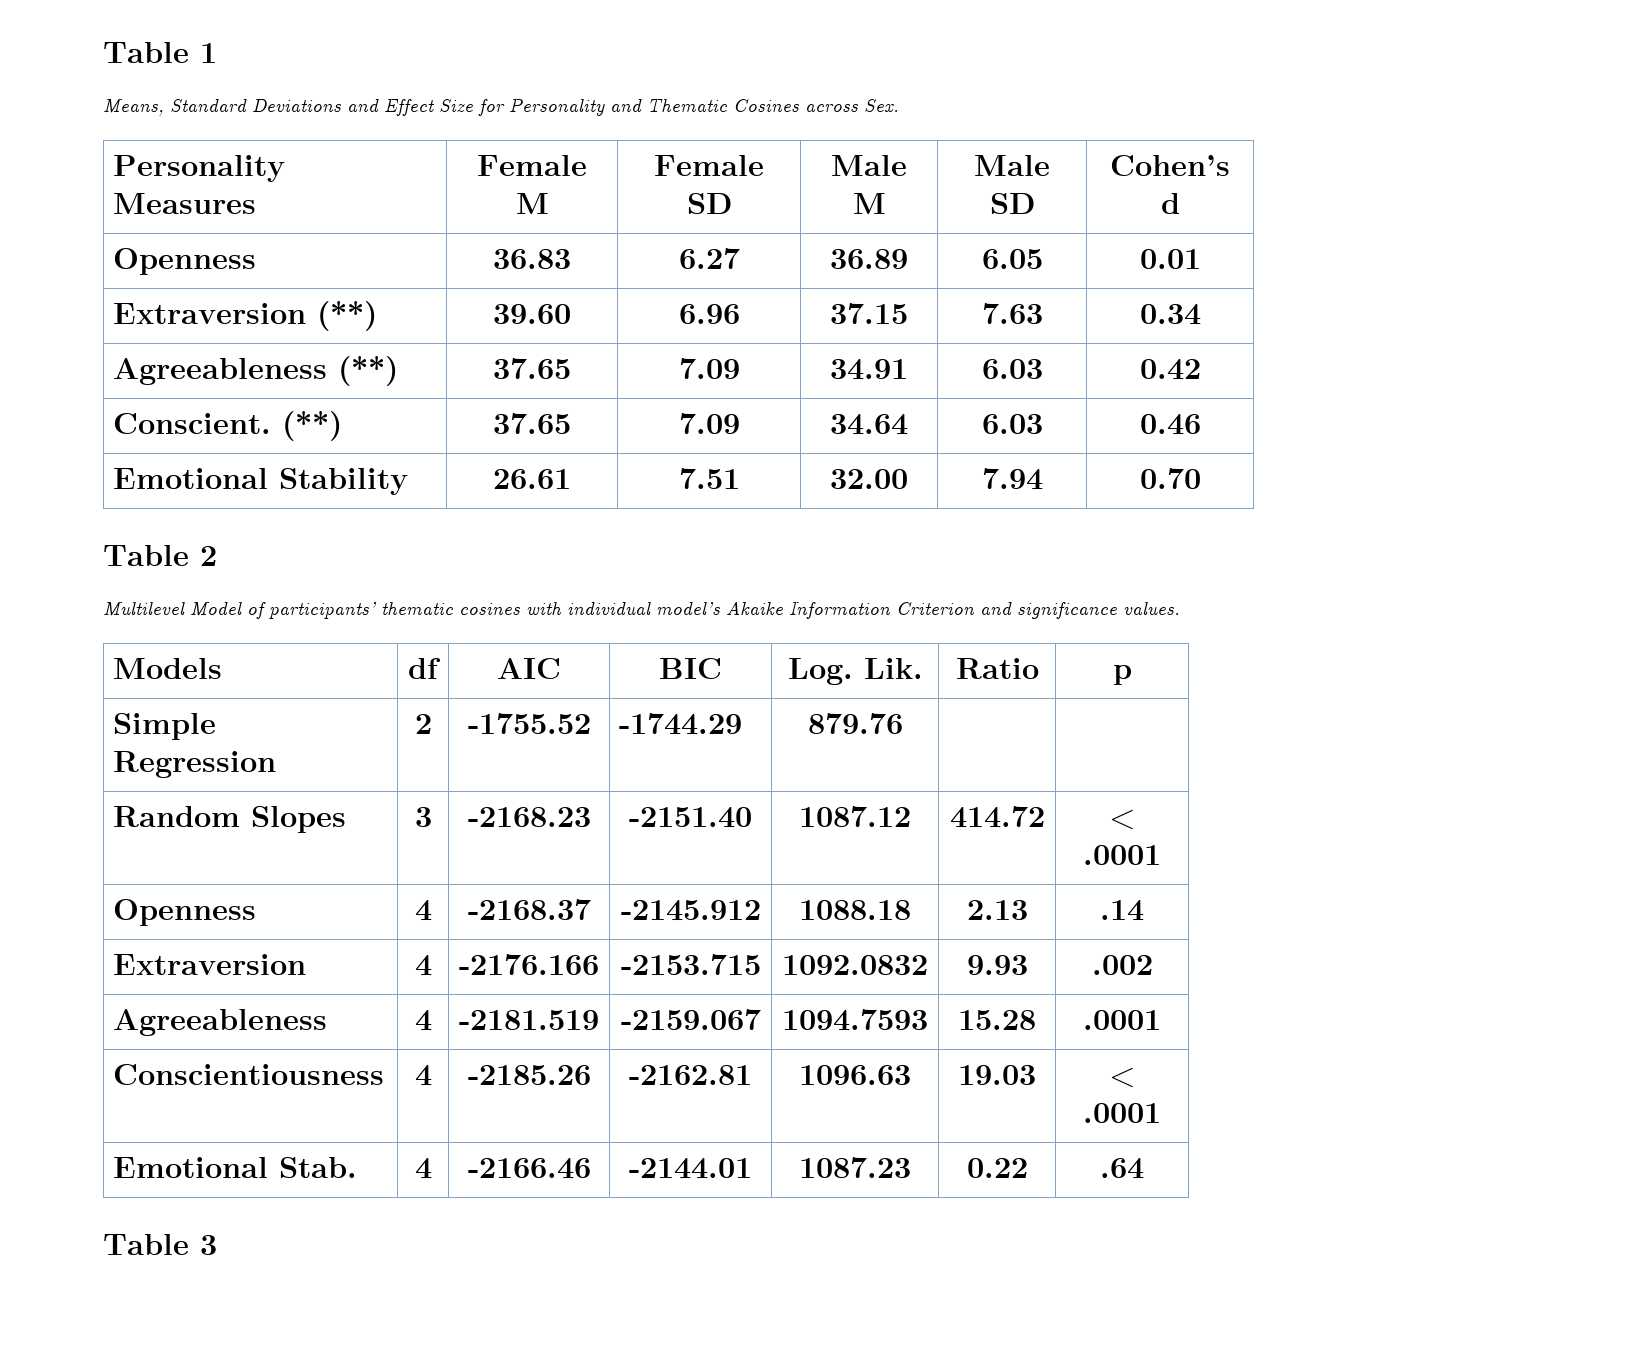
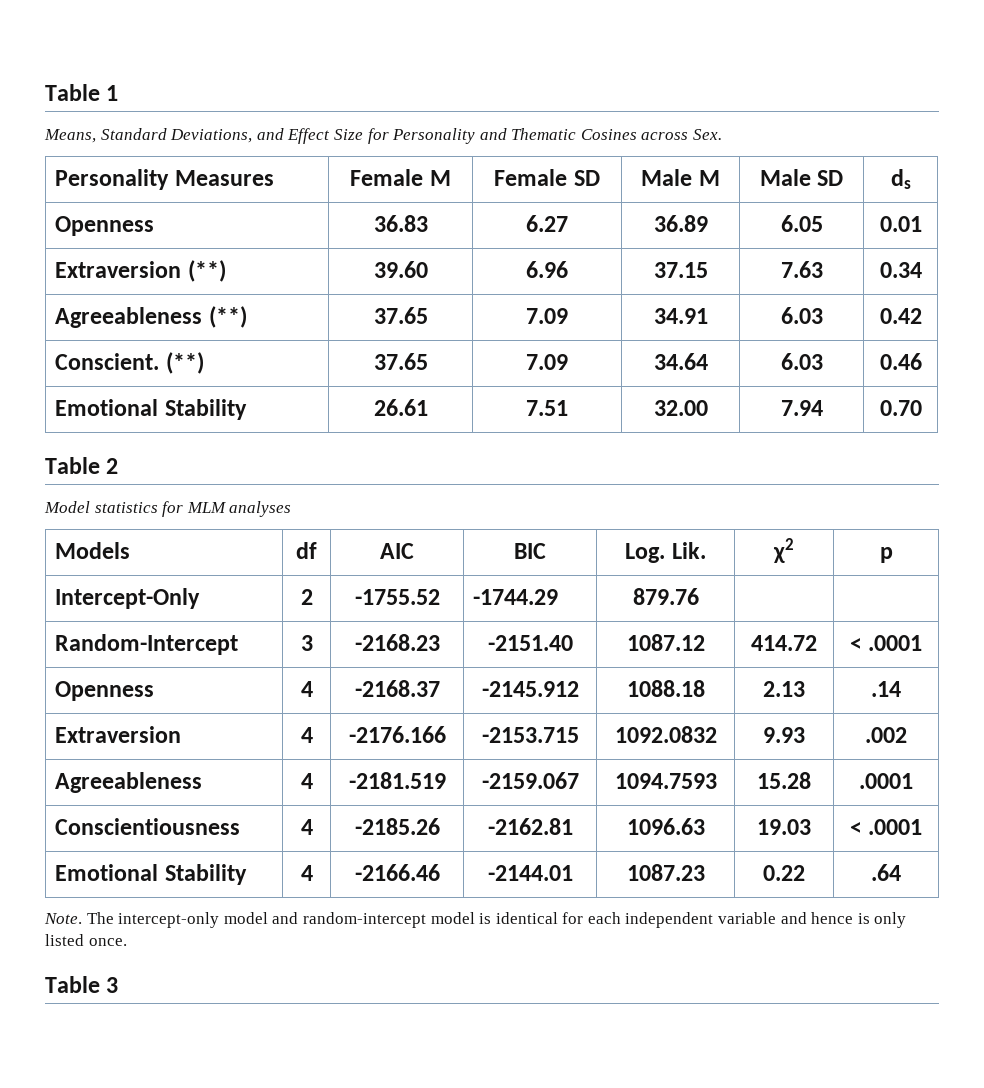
[252,99,341,112] Deviations -> [170,129,253,143] Deviations,
[1110,155,1230,176] [1160,193,1180,214] Cohen’s d -> [890,169,911,189] ds
[103,601,1180,619] Multilevel Model of participants’ thematic cosines with individual model’s Akaike Information Criterion and significance values. -> [44,501,292,517] Model statistics for MLM analyses
[955,658,1039,679] Ratio -> [773,538,794,563] χ2
[113,713,217,740] [113,751,277,778] Simple Regression -> [55,588,201,609] Intercept-Only
[113,806,347,833] Random Slopes -> [55,634,239,655] Random-Intercept
[279,1157,358,1178] Stab. -> [164,864,247,885] Stability
(1144, 1168) none -> [44,912,907,928] [45,934,127,946] // Note. The intercept-only model and random-intercept model is identical for each independent variable and hence is only listed once.

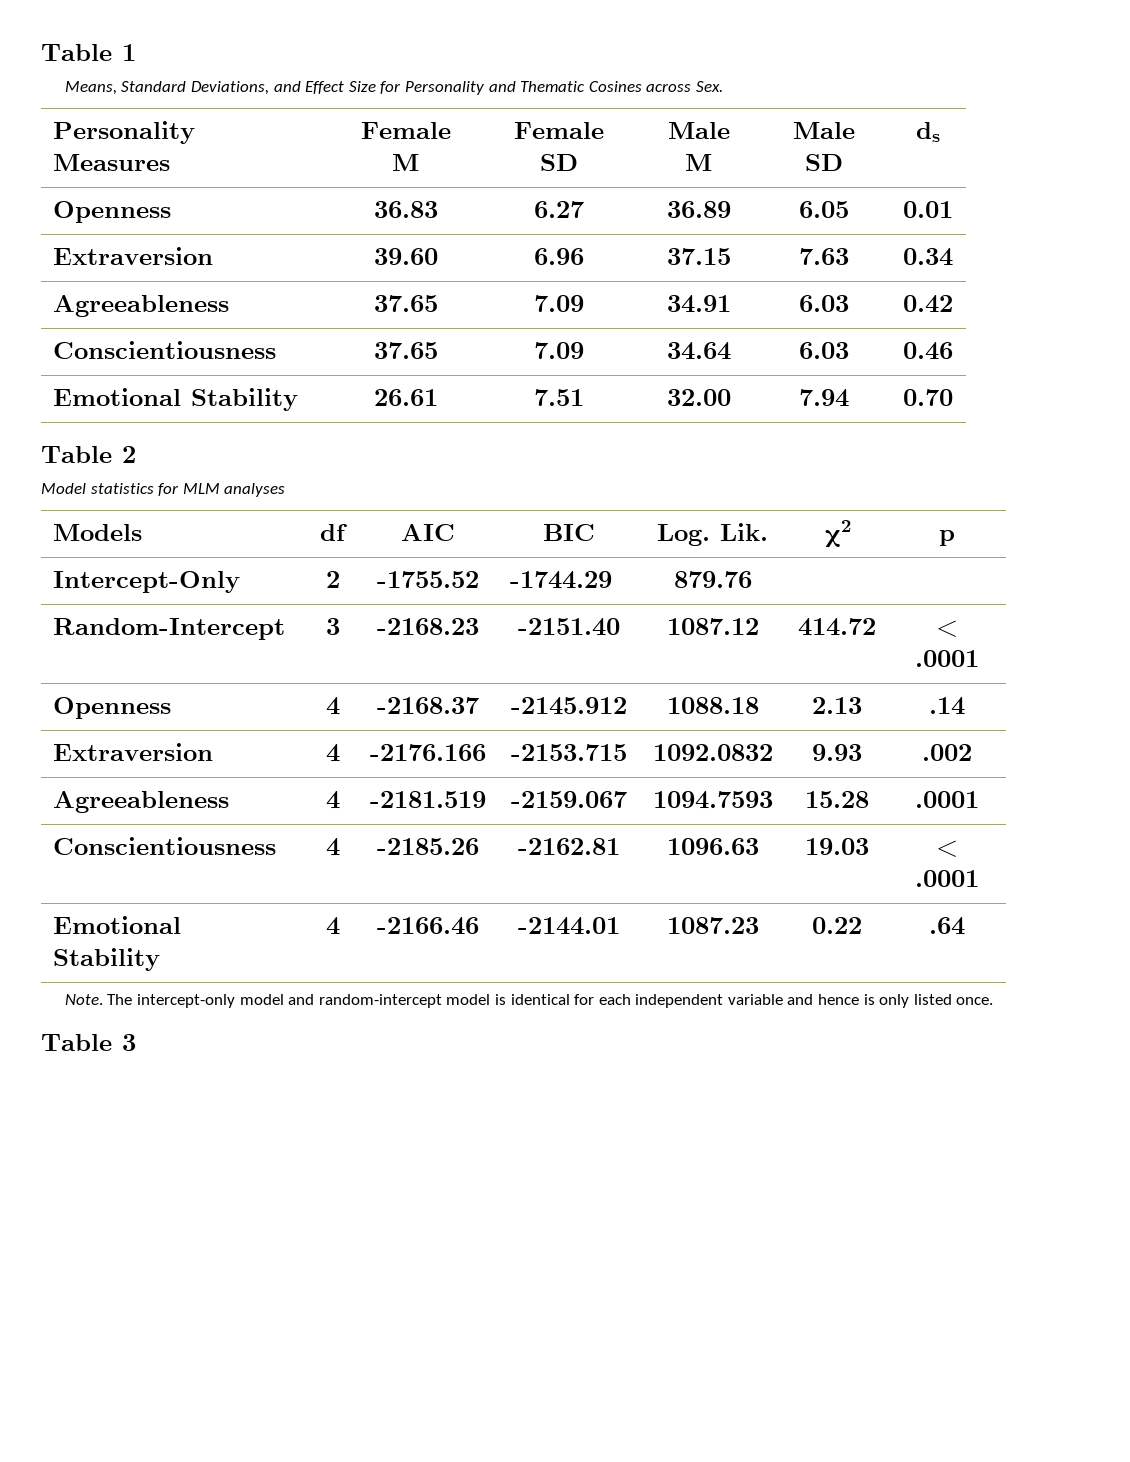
[187,260,226,282] (**) -> (214, 256) none
[208,306,247,328] (**) -> (230, 306) none
[55,352,204,374] Conscient. (**) -> [53,341,277,359] Conscientiousness

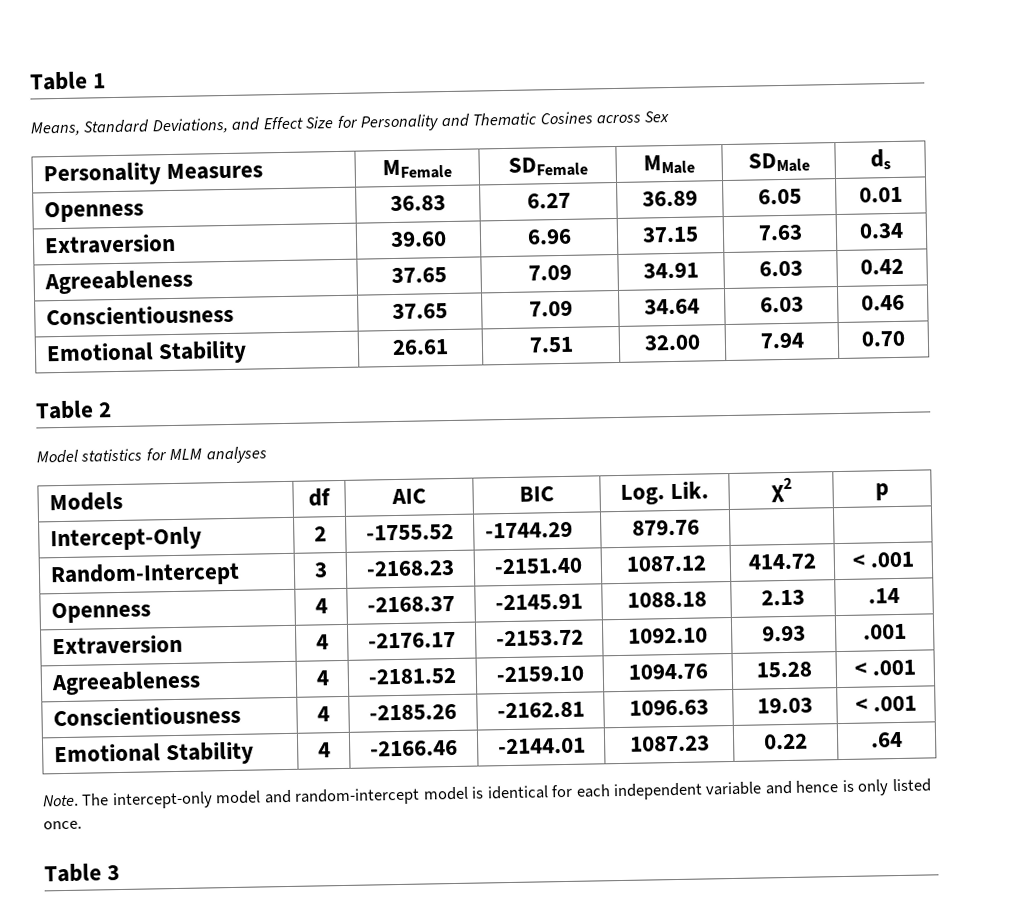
[695,81,723,92] Sex. -> [644,111,670,123] Sex
[360,122,451,139] [392,154,419,171] [514,122,604,139] [540,154,578,171] [667,122,730,139] [685,154,712,171] [793,122,855,139] [805,154,843,171] Female M | Female SD | Male M | Male SD -> [382,158,452,180] [507,156,588,177] [643,154,695,175] [747,152,810,173] MFemale | SDFemale | MMale | SDMale
[915,650,979,667] .0001 -> [870,551,915,568] .001
[511,697,627,715] -2145.912 -> [494,593,583,611] -2145.91
[370,744,486,761] [511,744,627,761] [652,744,773,761] -2176.166 | -2153.715 | 1092.0832 -> [368,631,456,649] [495,629,584,647] [627,627,708,644] -2176.17 | -2153.72 | 1092.10
[922,744,972,761] .002 -> [863,623,907,640] .001
[370,791,486,808] [511,791,627,808] [652,791,773,809] -2181.519 | -2159.067 | 1094.7593 -> [368,667,456,685] [495,665,584,683] [627,663,708,680] -2181.52 | -2159.10 | 1094.76
[915,791,979,808] .0001 -> [853,659,917,676] < .001
[915,870,979,887] .0001 -> [873,695,918,712] .001

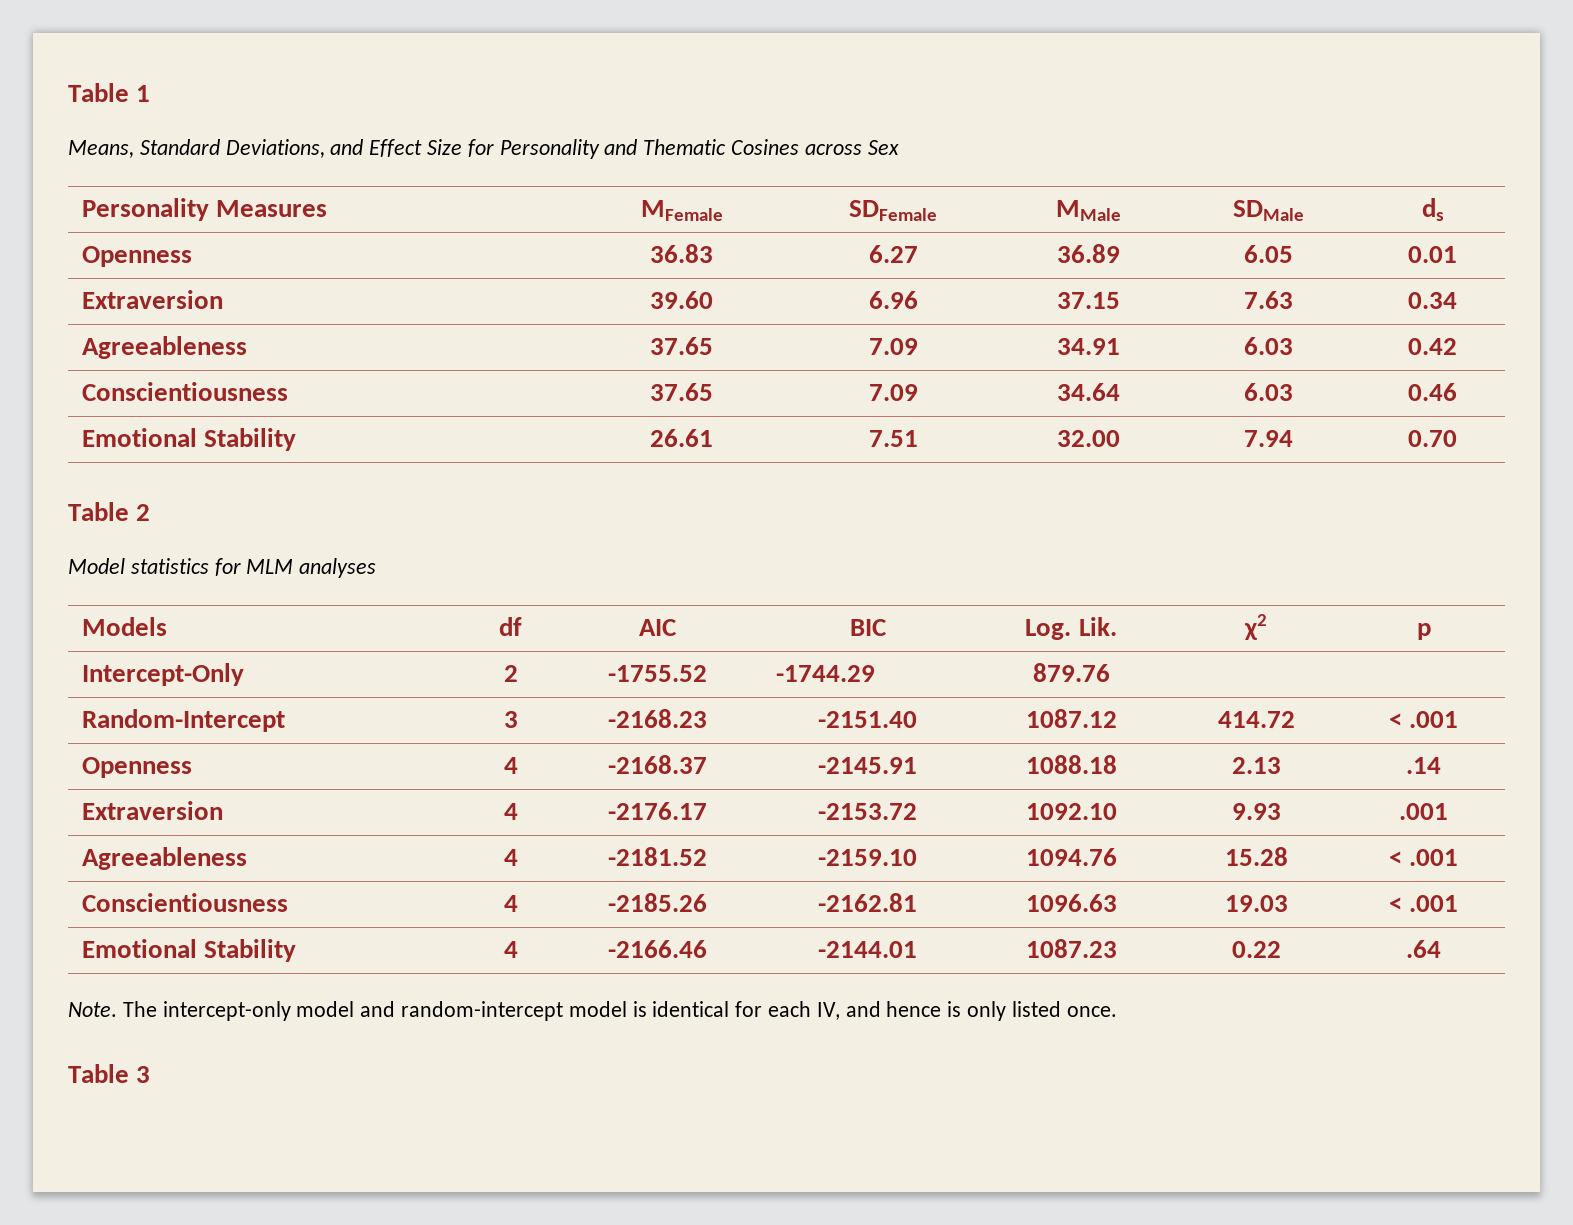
[613,781,763,801] independent variable -> [816,1002,840,1020] IV,

